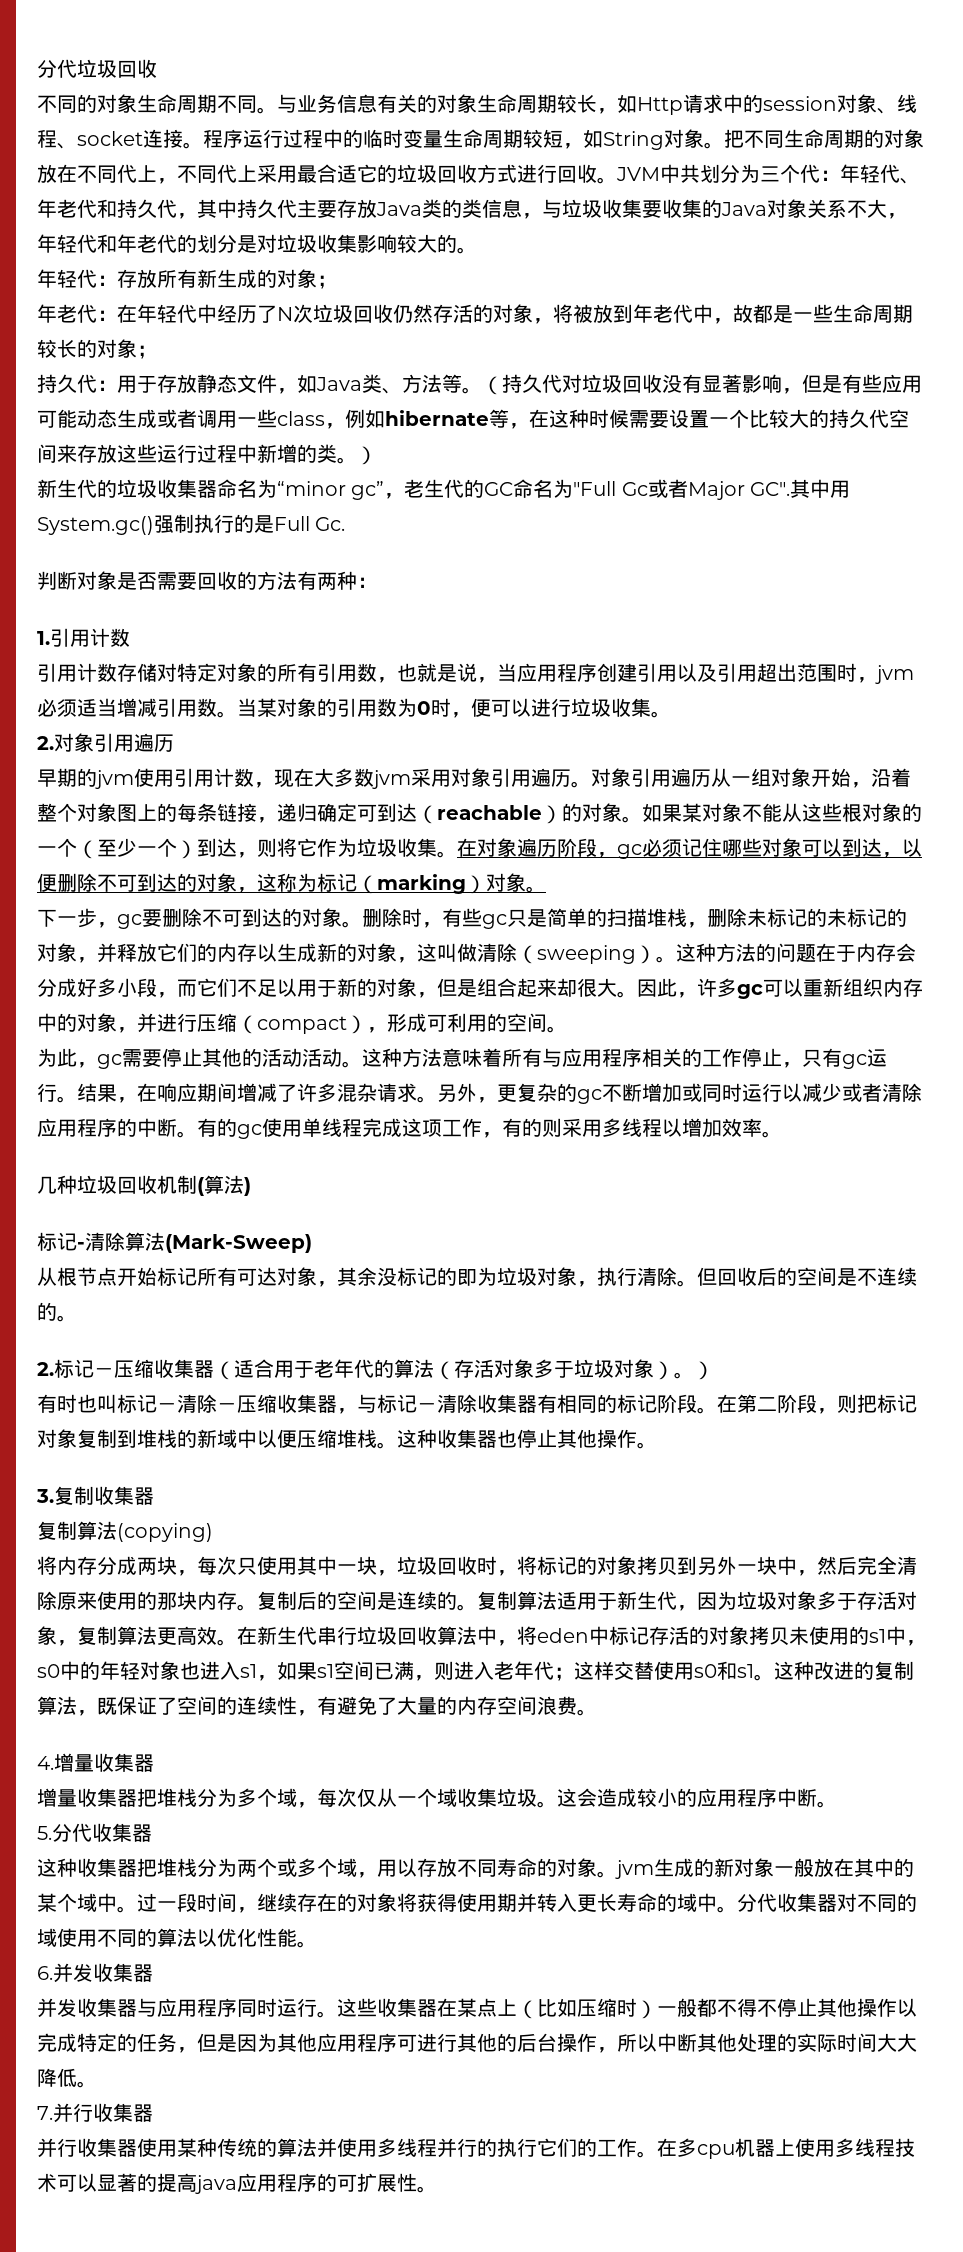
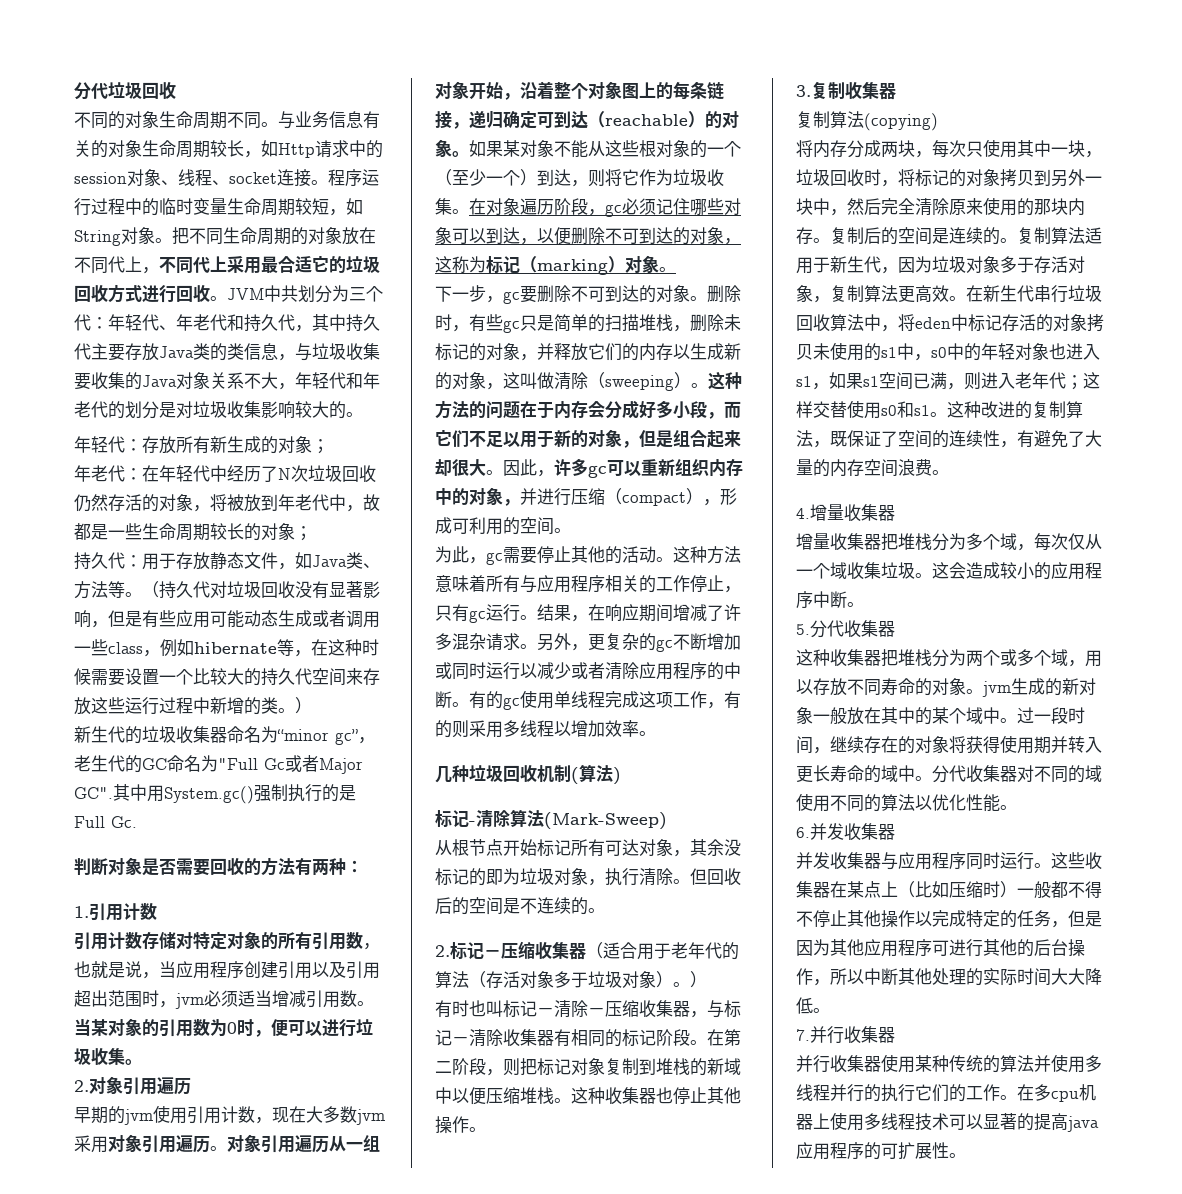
[827,908,907,927] 未标记的 -> (486, 352) none
[302,1048,342,1067] 活动 -> (656, 554) none

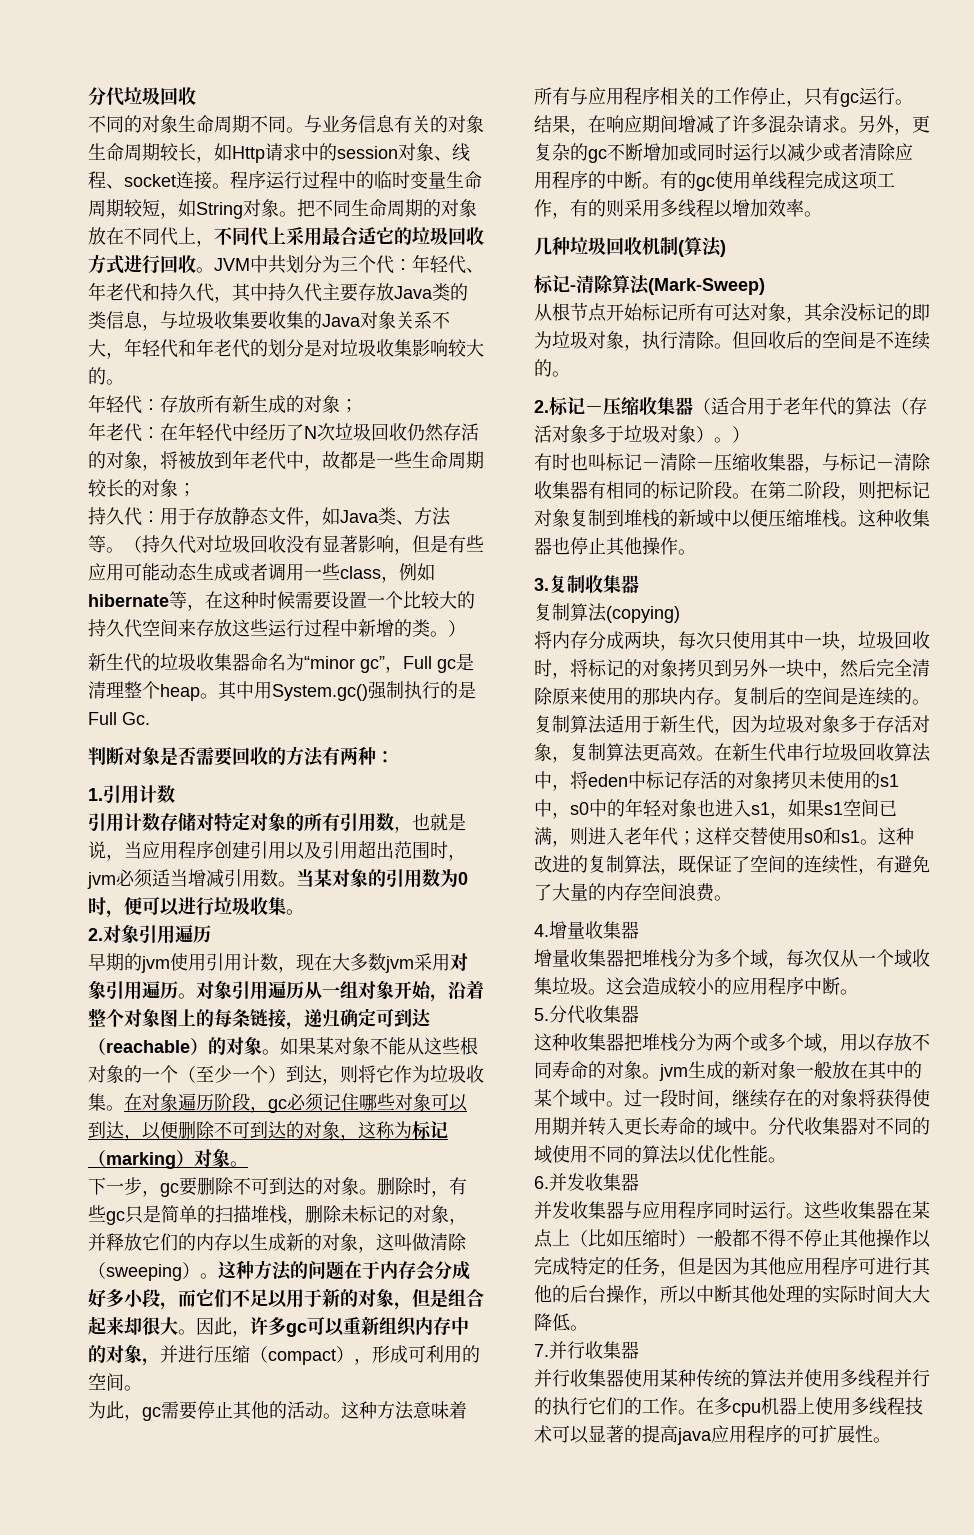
[74,755,363,774] [74,787,113,799] 老生代的GC命名为"Full Gc或者Major GC". -> [403,653,474,673] [88,681,218,701] Full gc是清理整个heap。

